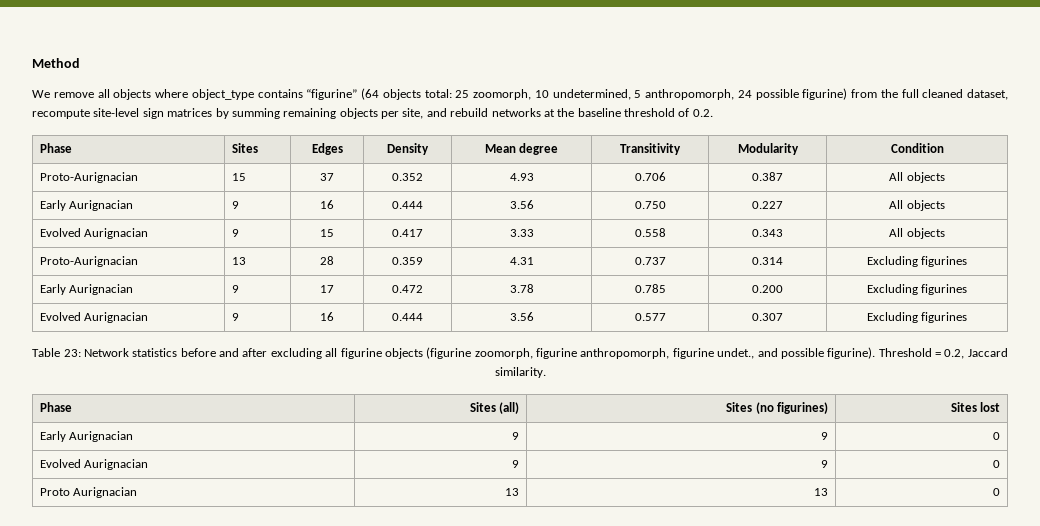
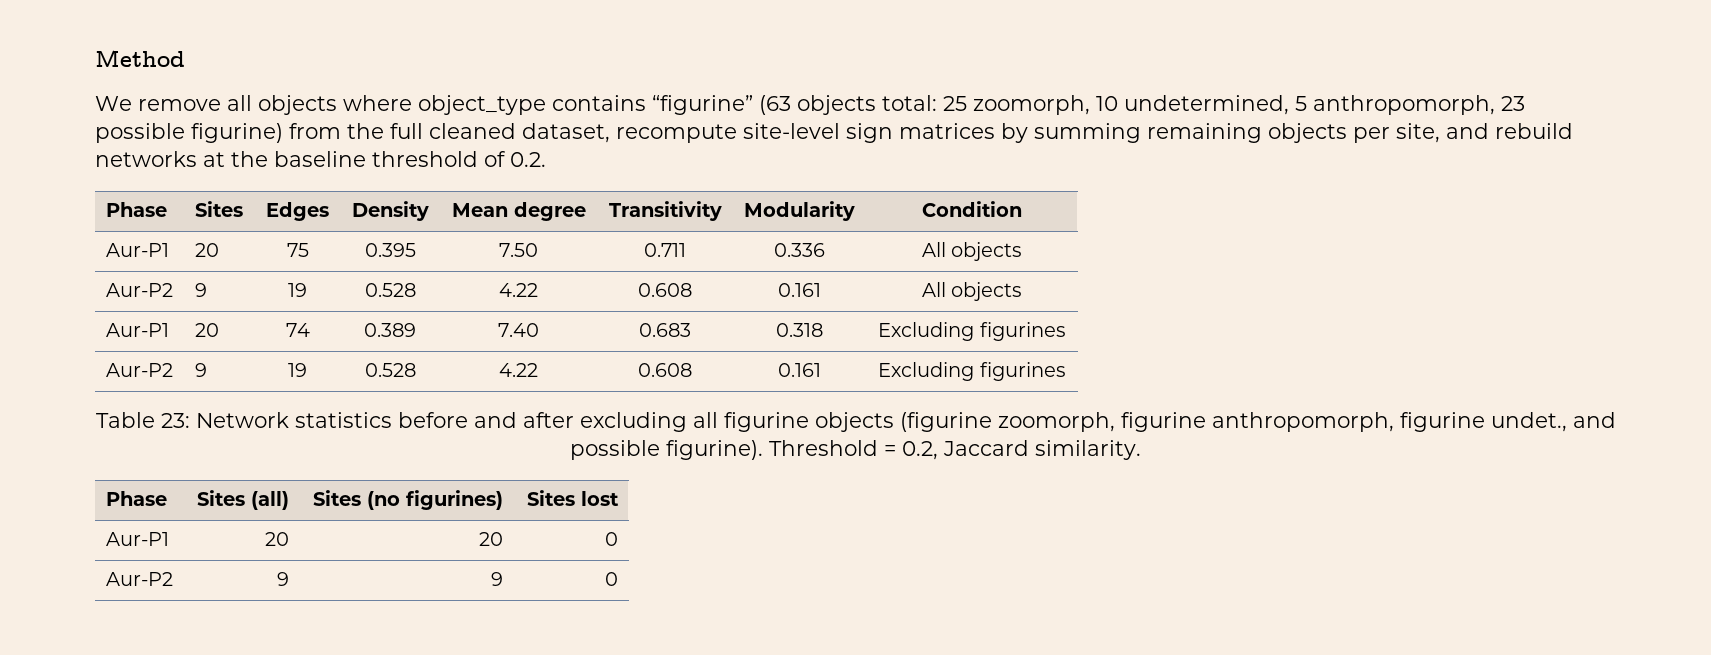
[361,88,379,100] (64 -> [759,95,791,115] (63
[737,90,752,98] 24 -> [1501,96,1525,111] 23
[39,172,138,183] [231,173,246,181] [320,173,334,181] [392,173,423,181] [509,173,534,181] [634,172,666,181] [752,172,783,181] [889,172,945,183] [39,200,134,211] [231,201,239,209] [320,200,334,209] [392,201,423,209] [509,200,534,209] [634,201,666,209] [752,201,783,209] [889,200,945,211] [39,228,149,239] [231,229,239,237] [320,229,334,237] [392,229,423,237] [509,229,534,237] [634,228,666,237] [752,229,783,237] [889,228,945,239] [39,256,138,267] [231,257,246,265] [320,256,334,265] [392,257,423,265] [509,257,534,265] [634,257,666,265] [752,257,783,265] [866,256,968,267] [39,284,134,295] [231,285,239,293] [320,285,334,293] [392,285,423,293] [509,284,534,293] [634,284,666,293] [752,285,783,293] [866,284,968,295] [39,312,149,323] [231,313,239,321] [320,312,334,321] [392,313,423,321] [509,312,534,321] [634,313,666,321] [752,313,783,321] Proto-Aurignacian | 15 | 37 | 0.352 | 4.93 | 0.706 | 0.387 | All objects // Early Aurignacian | 9 | 16 | 0.444 | 3.56 | 0.750 | 0.227 | All objects // Evolved Aurignacian | 9 | 15 | 0.417 | 3.33 | 0.558 | 0.343 | All objects // Proto-Aurignacian | 13 | 28 | 0.359 | 4.31 | 0.737 | 0.314 | Excluding figurines // Early Aurignacian | 9 | 17 | 0.472 | 3.78 | 0.785 | 0.200 | Excluding figurines // Evolved Aurignacian | 9 | 16 | 0.444 | 3.56 | 0.577 | 0.307 -> [105,243,169,257] [194,243,219,257] [286,243,309,257] [364,243,416,257] [499,243,538,257] [644,243,686,257] [774,243,825,257] [921,242,1023,261] [105,283,173,297] [194,283,207,297] [288,283,307,297] [364,283,416,297] [499,283,538,297] [638,283,692,297] [778,283,821,297] [921,282,1023,301] [105,323,169,337] [194,323,219,337] [285,323,310,337] [364,323,416,337] [498,323,539,337] [639,323,691,337] [776,323,823,337] [878,322,1066,341] [105,363,173,377] [194,363,207,377] [288,363,307,377] [364,363,416,377] [499,363,538,377] [638,363,692,377] [778,363,821,377] Aur-P1 | 20 | 75 | 0.395 | 7.50 | 0.711 | 0.336 | All objects // Aur-P2 | 9 | 19 | 0.528 | 4.22 | 0.608 | 0.161 | All objects // Aur-P1 | 20 | 74 | 0.389 | 7.40 | 0.683 | 0.318 | Excluding figurines // Aur-P2 | 9 | 19 | 0.528 | 4.22 | 0.608 | 0.161
[39,431,134,442] [512,432,520,440] [821,432,829,440] [993,432,1001,440] [39,459,149,470] [512,460,520,468] [821,460,829,468] [993,460,1001,468] [39,487,138,498] [505,488,520,496] [814,488,829,496] Early Aurignacian | 9 | 9 | 0 // Evolved Aurignacian | 9 | 9 | 0 // Proto Aurignacian | 13 | 13 -> [105,532,169,546] [265,532,290,546] [479,532,504,546] [605,532,619,546] [105,572,173,586] [277,572,290,586] [491,572,504,586] Aur-P1 | 20 | 20 | 0 // Aur-P2 | 9 | 9

